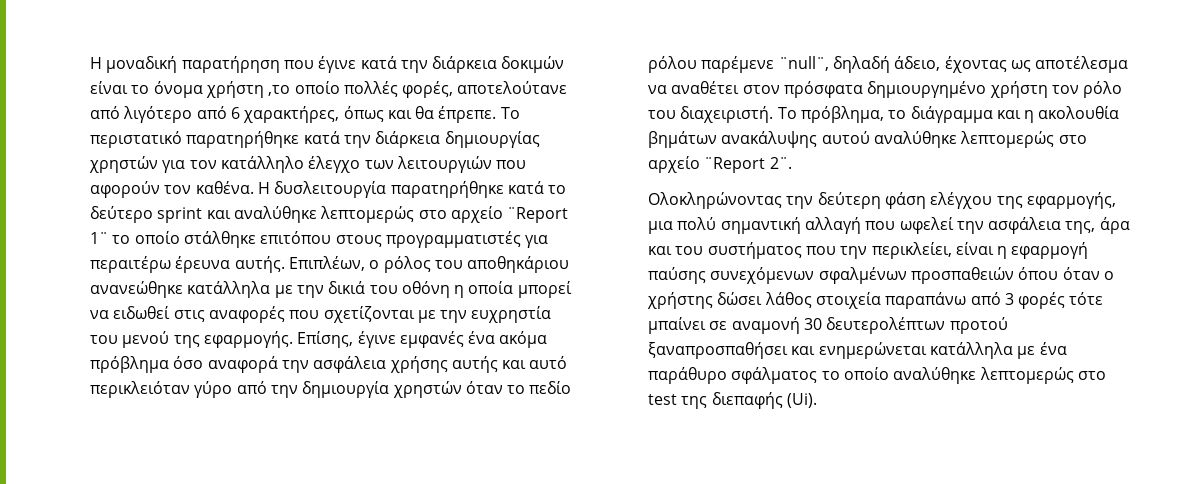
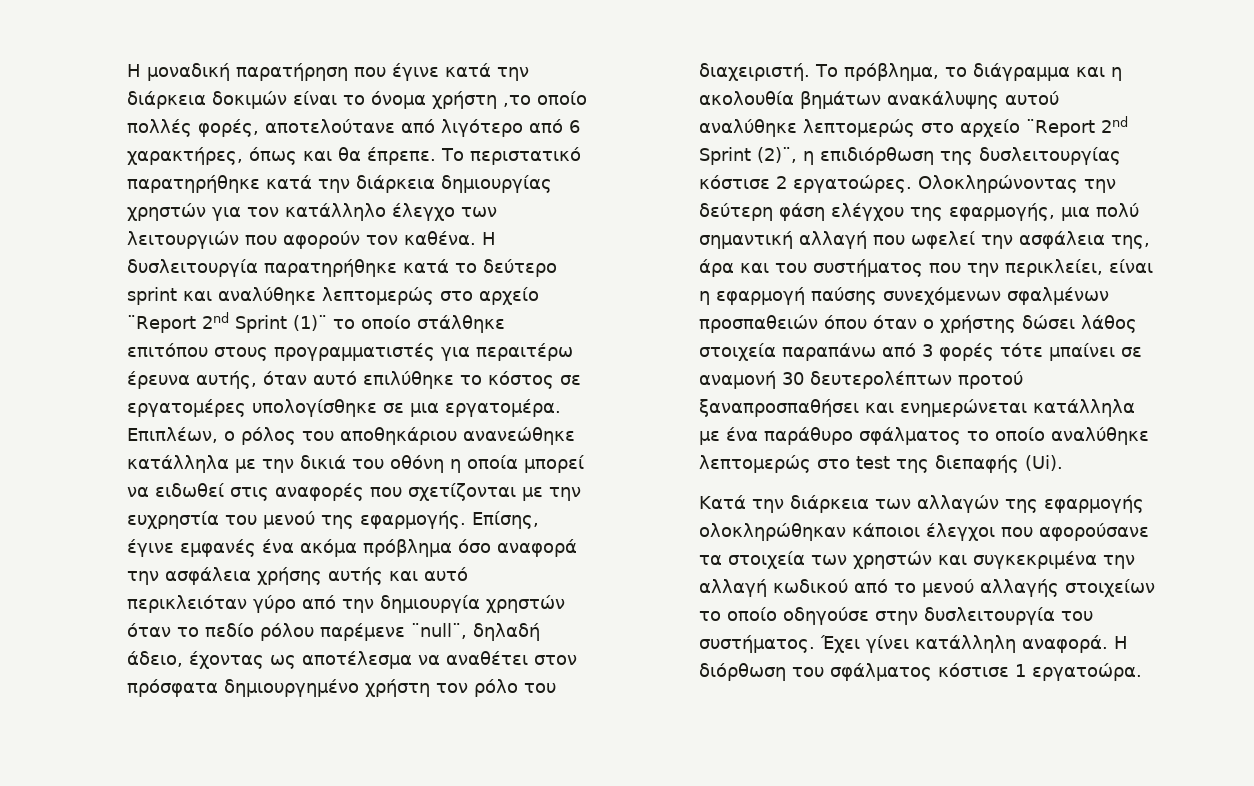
[89,232,108,244] 1¨ -> [202,312,328,333] 2nd Sprint (1)¨
[234,256,285,273] αυτής. -> [196,371,582,389] [127,399,562,417] αυτής, όταν αυτό επιλύθηκε το κόστος σε εργατομέρες υπολογίσθηκε σε μια εργατομέρα.
[769,157,792,169] 2¨. // -> [1101,116,1129,133] [699,147,1122,165] [699,175,913,193] 2nd Sprint (2)¨, η επιδιόρθωση της δυσλειτουργίας κόστισε 2 εργατοώρες.
(817, 400) none -> [699,495,1145,513] [699,523,1150,541] [699,551,1136,569] [699,579,1156,597] [699,607,1094,625] [699,635,1129,653] [699,663,1143,681] // Κατά την διάρκεια των αλλαγών της εφαρμογής ολοκληρώθηκαν κάποιοι έλεγχοι που αφορούσανε τα στοιχεία των χρηστών και συγκεκριμένα την αλλαγή κωδικού από το μενού αλλαγής στοιχείων το οποίο οδηγούσε στην δυσλειτουργία του συστήματος. Έχει γίνει κατάλληλη αναφορά. Η διόρθωση του σφάλματος κόστισε 1 εργατοώρα.

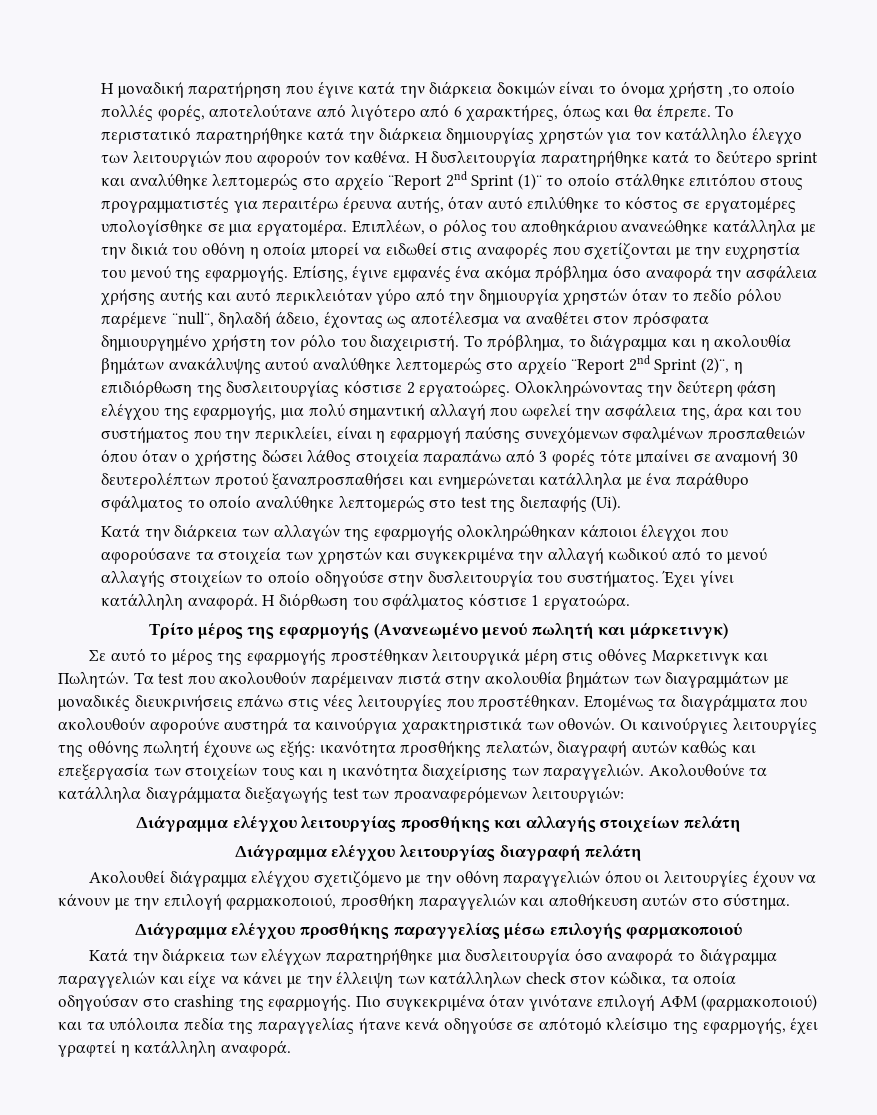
(1143, 672) none -> [149,622,728,639] [89,648,769,665] [58,671,790,688] [58,694,808,711] [58,717,817,735] [58,740,757,758] [58,763,768,781] [58,786,624,803] [135,815,742,833] [234,844,643,862] [89,870,817,888] [58,893,791,910] [134,922,743,940] [89,948,777,966] [58,971,737,989] [58,994,818,1011] [58,1017,819,1035] [58,1040,291,1057] // Τρίτο μέρος της εφαρμογής (Ανανεωμένο μενού πωλητή και μάρκετινγκ) // Σε αυτό το μέρος της εφαρμογής προστέθηκαν λειτουργικά μέρη στις οθόνες Μαρκετινγκ και Πωλητών. Τα test που ακολουθούν παρέμειναν πιστά στην ακολουθία βημάτων των διαγραμμάτων με μοναδικές διευκρινήσεις επάνω στις νέες λειτουργίες που προστέθηκαν. Επομένως τα διαγράμματα που ακολουθούν αφορούνε αυστηρά τα καινούργια χαρακτηριστικά των οθονών. Οι καινούργιες λειτουργίες της οθόνης πωλητή έχουνε ως εξής: ικανότητα προσθήκης πελατών, διαγραφή αυτών καθώς και επεξεργασία των στοιχείων τους και η ικανότητα διαχείρισης των παραγγελιών. Ακολουθούνε τα κατάλληλα διαγράμματα διεξαγωγής test των προαναφερόμενων λειτουργιών: // Διάγραμμα ελέγχου λειτουργίας προσθήκης και αλλαγής στοιχείων πελάτη // Διάγραμμα ελέγχου λειτουργίας διαγραφή πελάτη // Ακολουθεί διάγραμμα ελέγχου σχετιζόμενο με την οθόνη παραγγελιών όπου οι λειτουργίες έχουν να κάνουν με την επιλογή φαρμακοποιού, προσθήκη παραγγελιών και αποθήκευση αυτών στο σύστημα. // Διάγραμμα ελέγχου προσθήκης παραγγελίας μέσω επιλογής φαρμακοποιού // Κατά την διάρκεια των ελέγχων παρατηρήθηκε μια δυσλειτουργία όσο αναφορά το διάγραμμα παραγγελιών και είχε να κάνει με την έλλειψη των κατάλληλων check στον κώδικα, τα οποία οδηγούσαν στο crashing της εφαρμογής. Πιο συγκεκριμένα όταν γινότανε επιλογή ΑΦΜ (φαρμακοποιού) και τα υπόλοιπα πεδία της παραγγελίας ήτανε κενά οδηγούσε σε απότομό κλείσιμο της εφαρμογής, έχει γραφτεί η κατάλληλη αναφορά.

